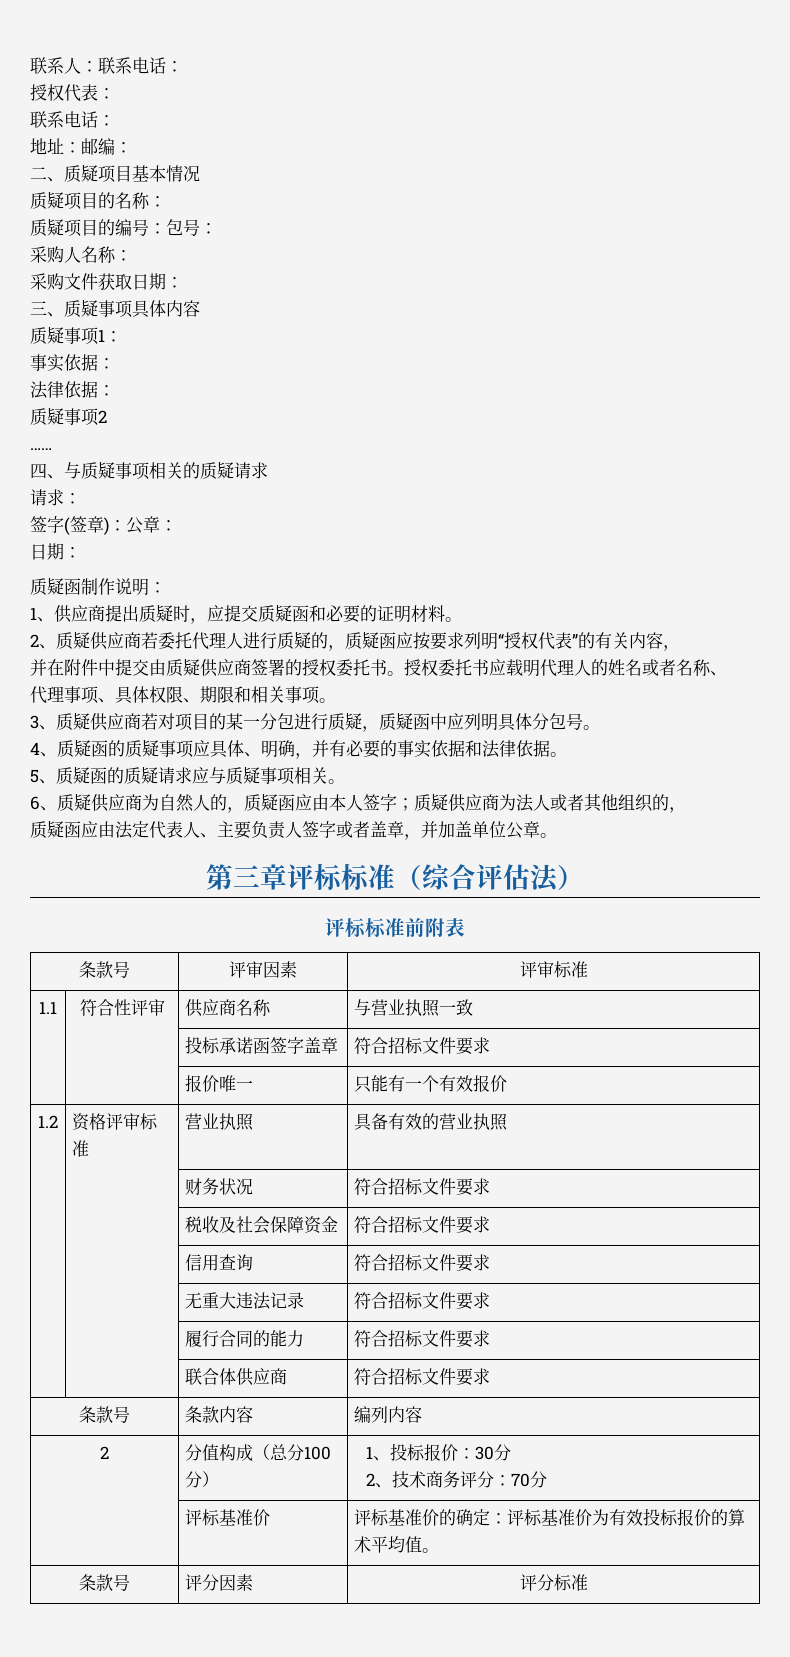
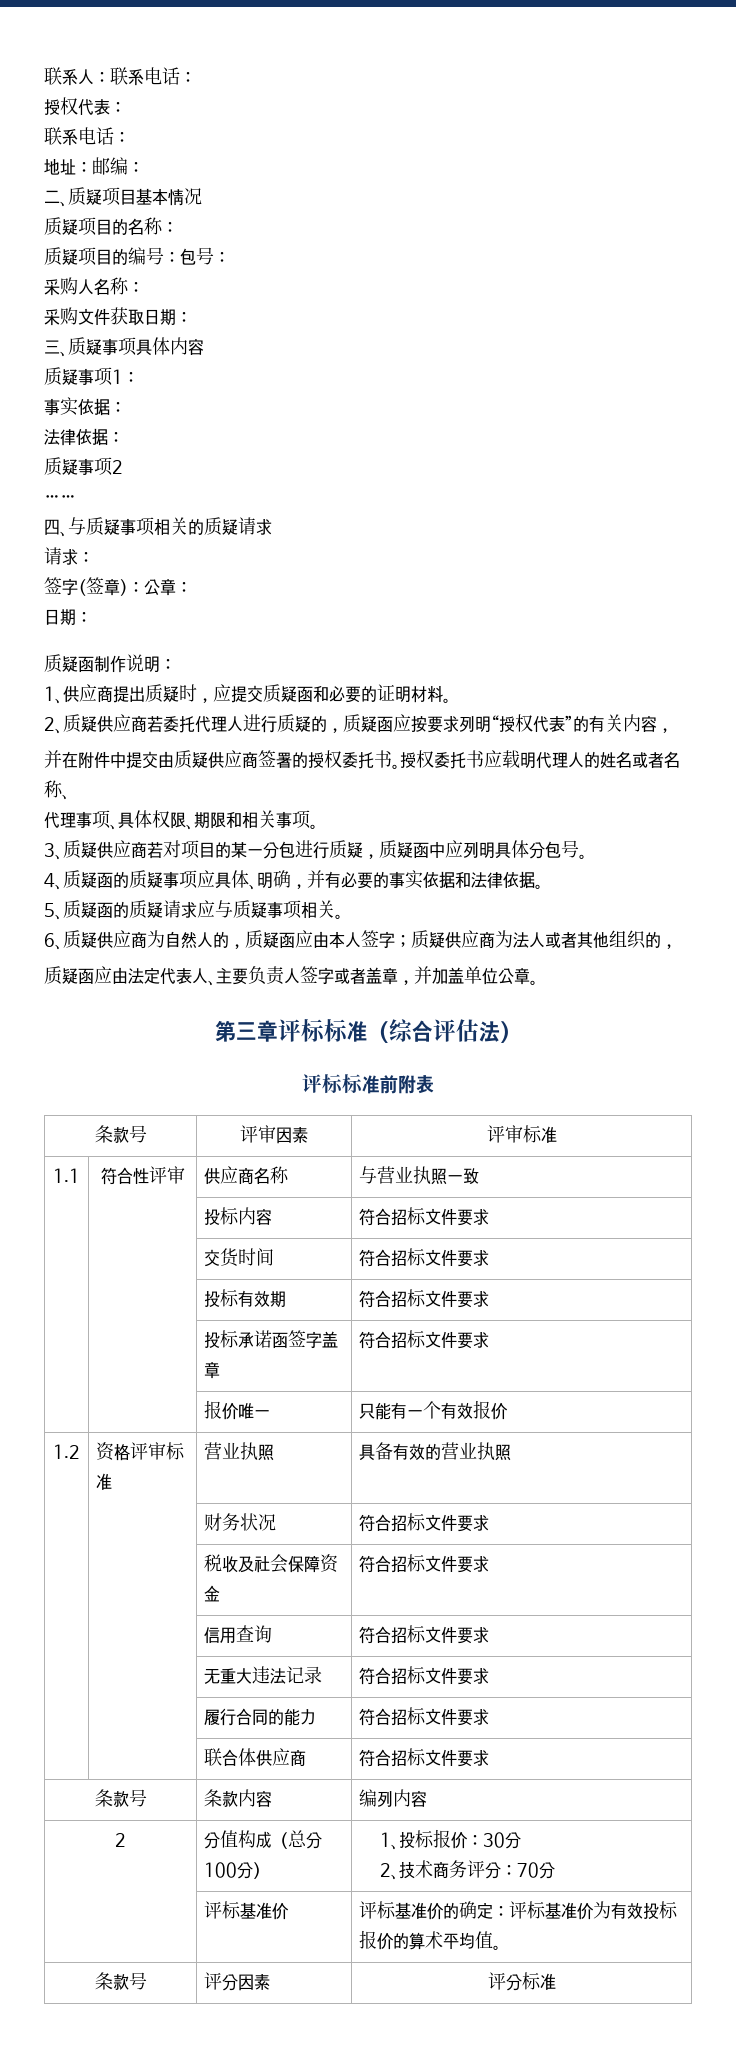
(474, 1007) none -> [204,1207,273,1226] [359,1207,490,1226] [204,1248,275,1267] [359,1248,490,1267] [204,1289,287,1308] [359,1289,490,1308] // | | 投标内容 | 符合招标文件要求 // | | 交货时间 | 符合招标文件要求 // | | 投标有效期 | 符合招标文件要求

